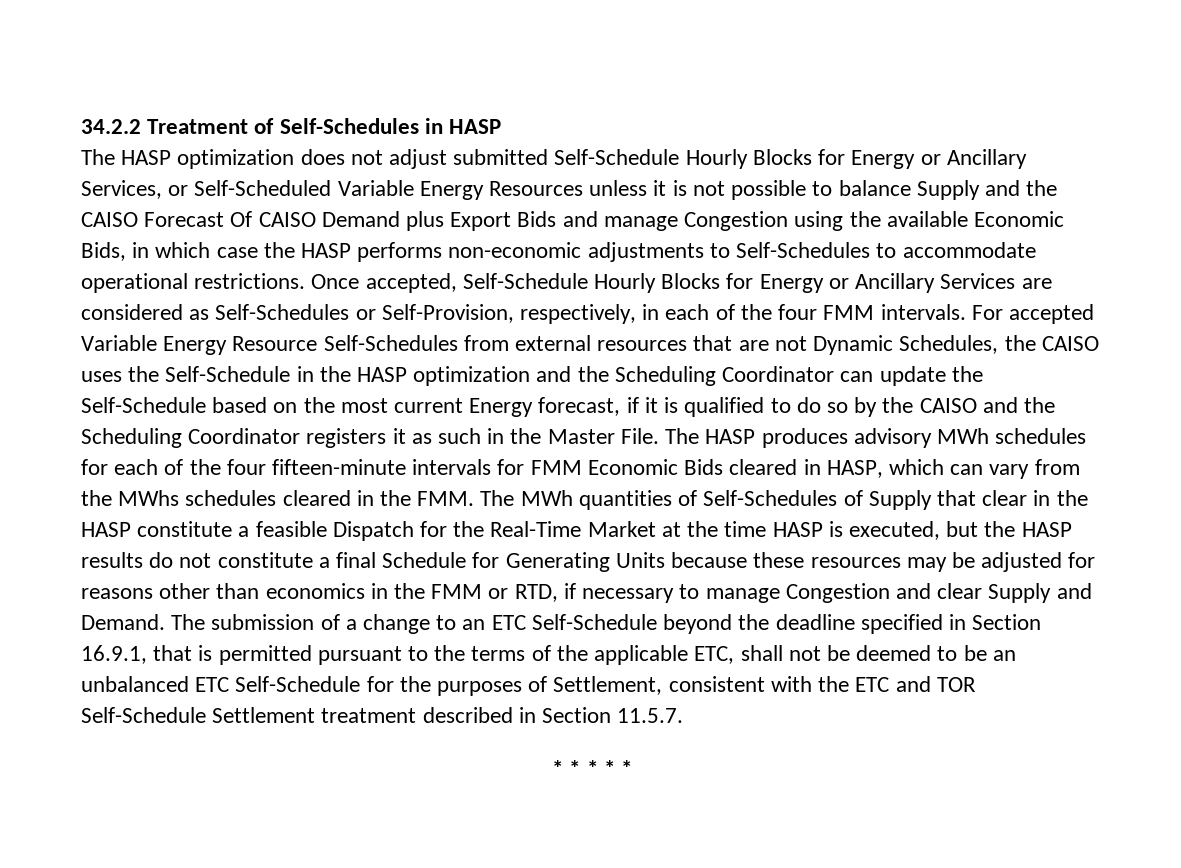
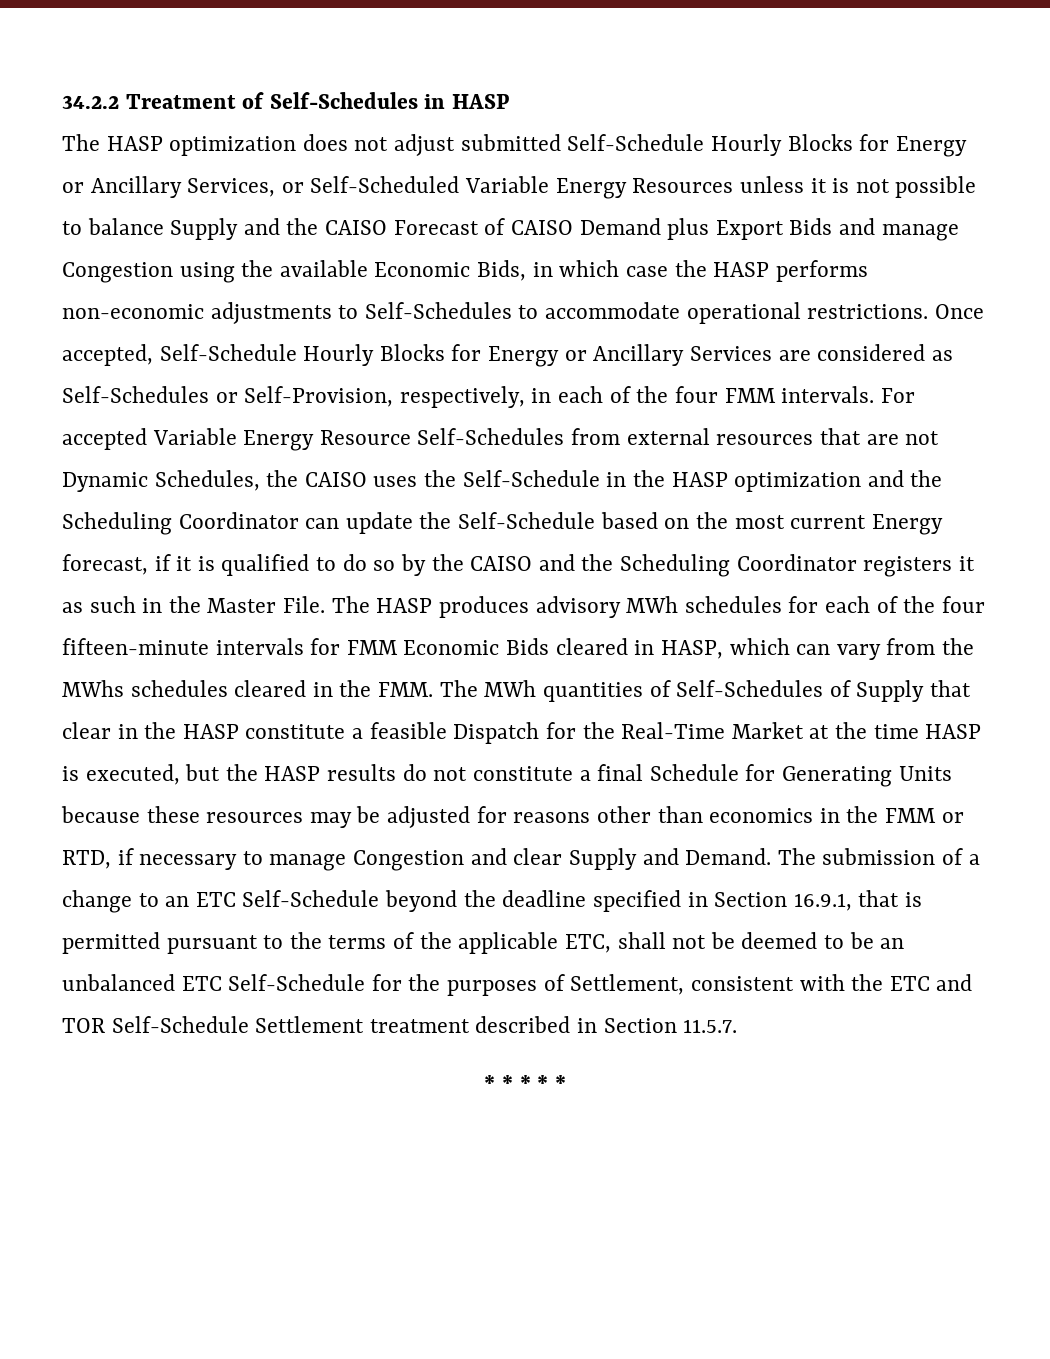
[230,211,253,227] Of -> [484,218,506,235] of

